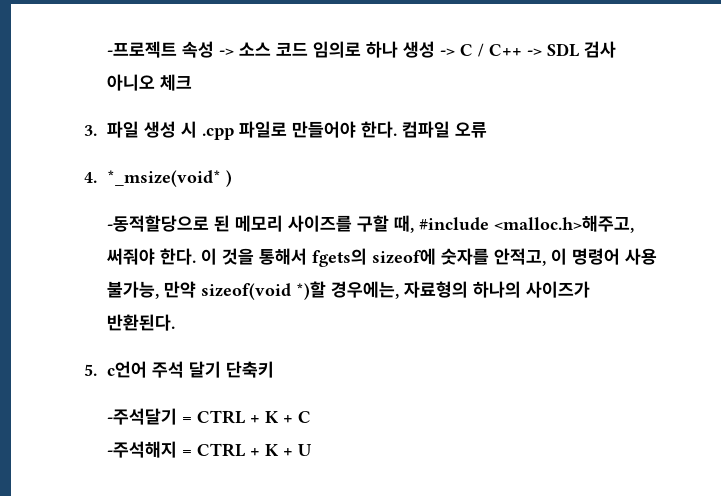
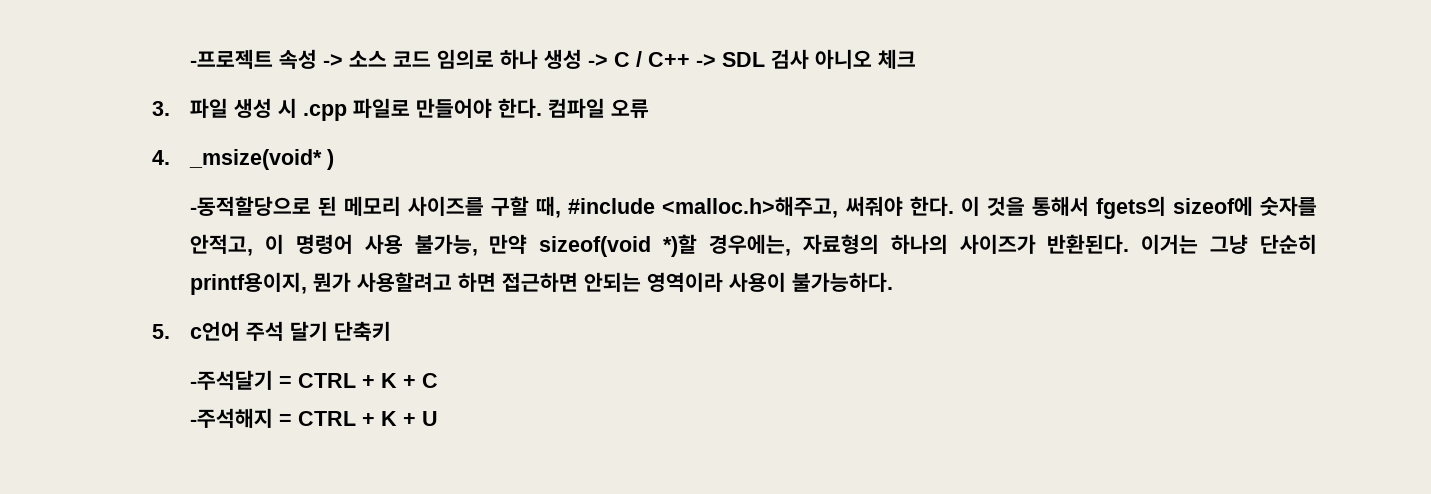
[106,170,221,187] *_msize(void* -> [189,149,323,170] _msize(void*
(175, 322) none -> [1141,234,1317,254] [190,272,894,295] 이거는 그냥 단순히 printf용이지, 뭔가 사용할려고 하면 접근하면 안되는 영역이라 사용이 불가능하다.

